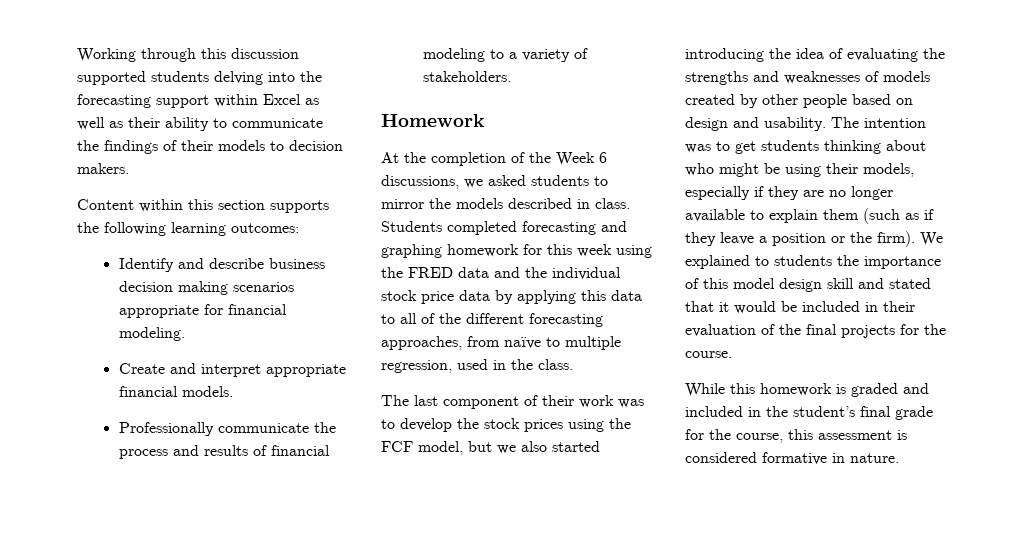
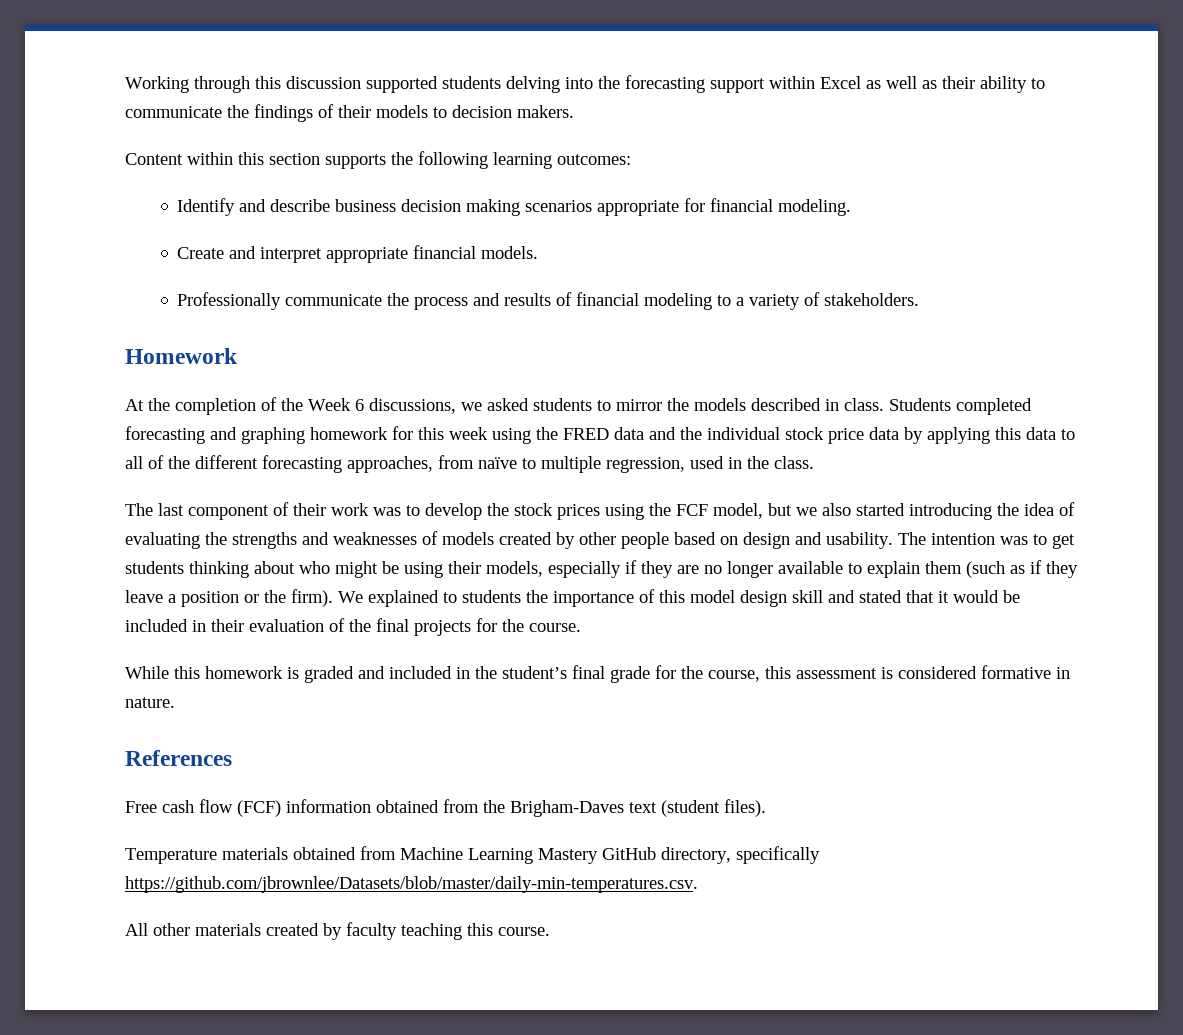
(899, 458) none -> [125,750,232,766] [125,799,766,817] [125,846,820,864] [125,876,698,893] [125,922,550,940] // References // Free cash flow (FCF) information obtained from the Brigham-Daves text (student files). // Temperature materials obtained from Machine Learning Mastery GitHub directory, specifically https://github.com/jbrownlee/Datasets/blob/master/daily-min-temperatures.csv. // All other materials created by faculty teaching this course.

